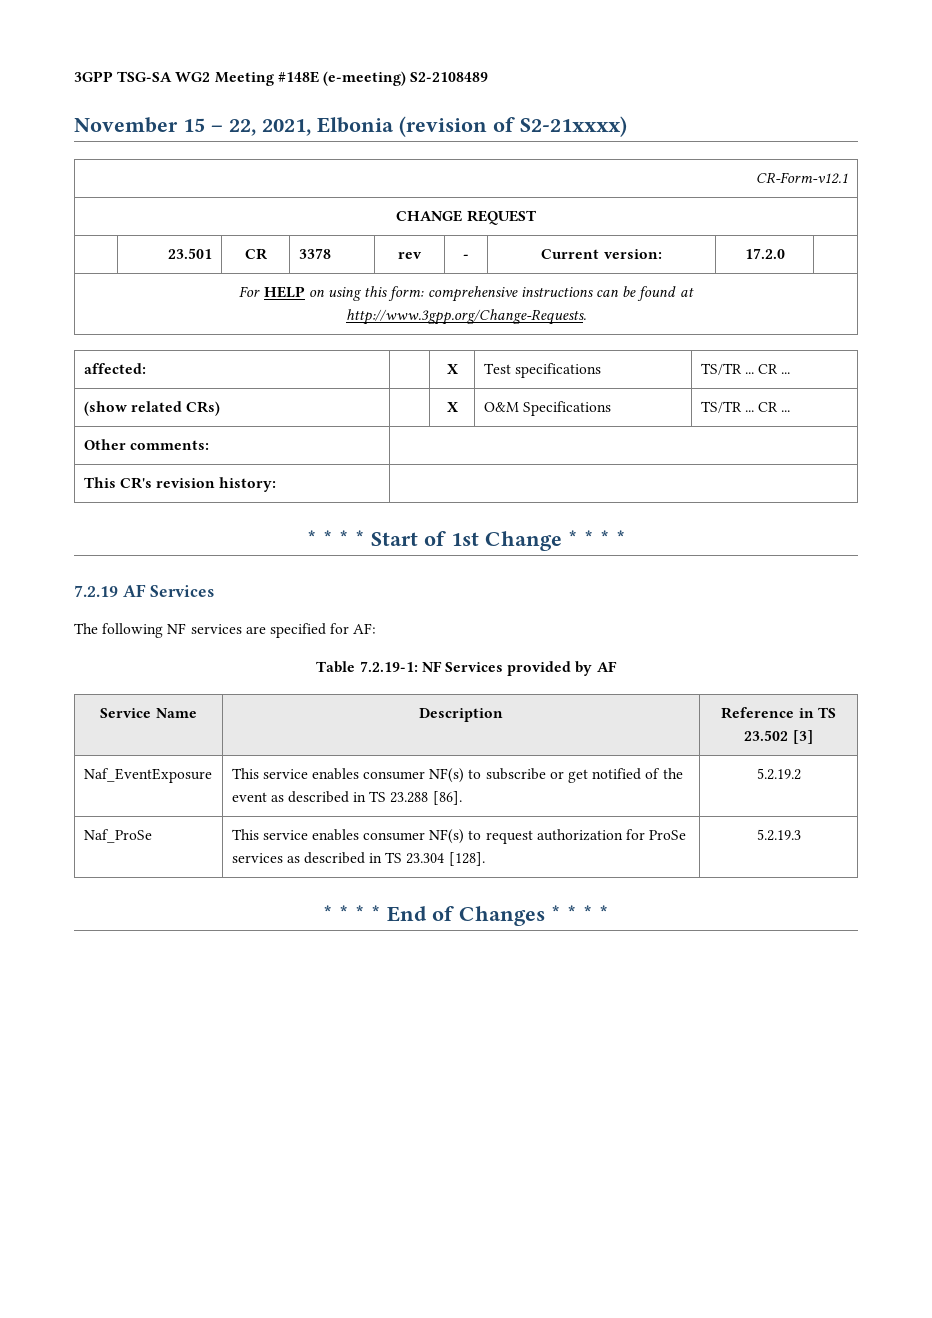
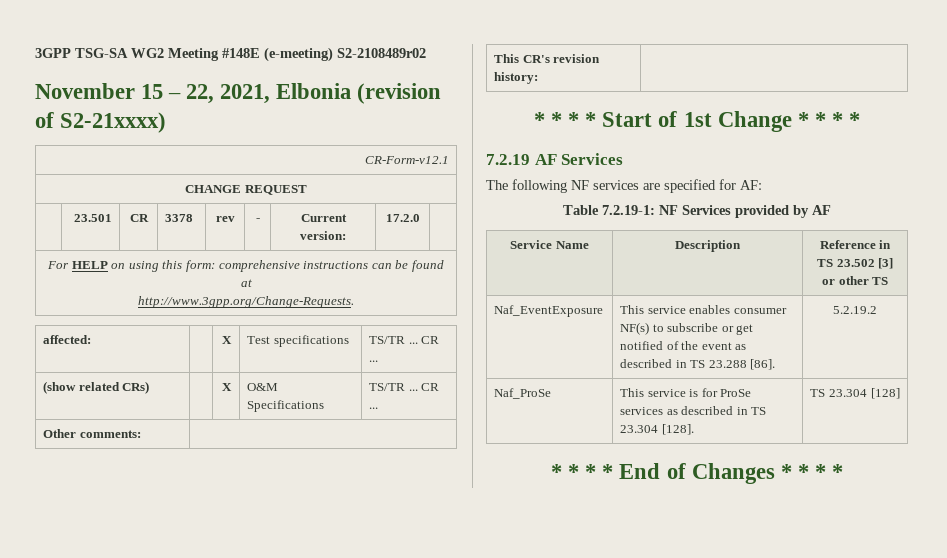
[410,72,489,82] S2-2108489 -> [337,48,426,58] S2-2108489r02
(813, 737) none -> [821,276,889,285] or other TS
[311,829,623,844] enables consumer NF(s) to request authorization -> [689,389,699,397] is
[756,829,801,841] 5.2.19.3 -> [810,388,900,399] TS 23.304 [128]

